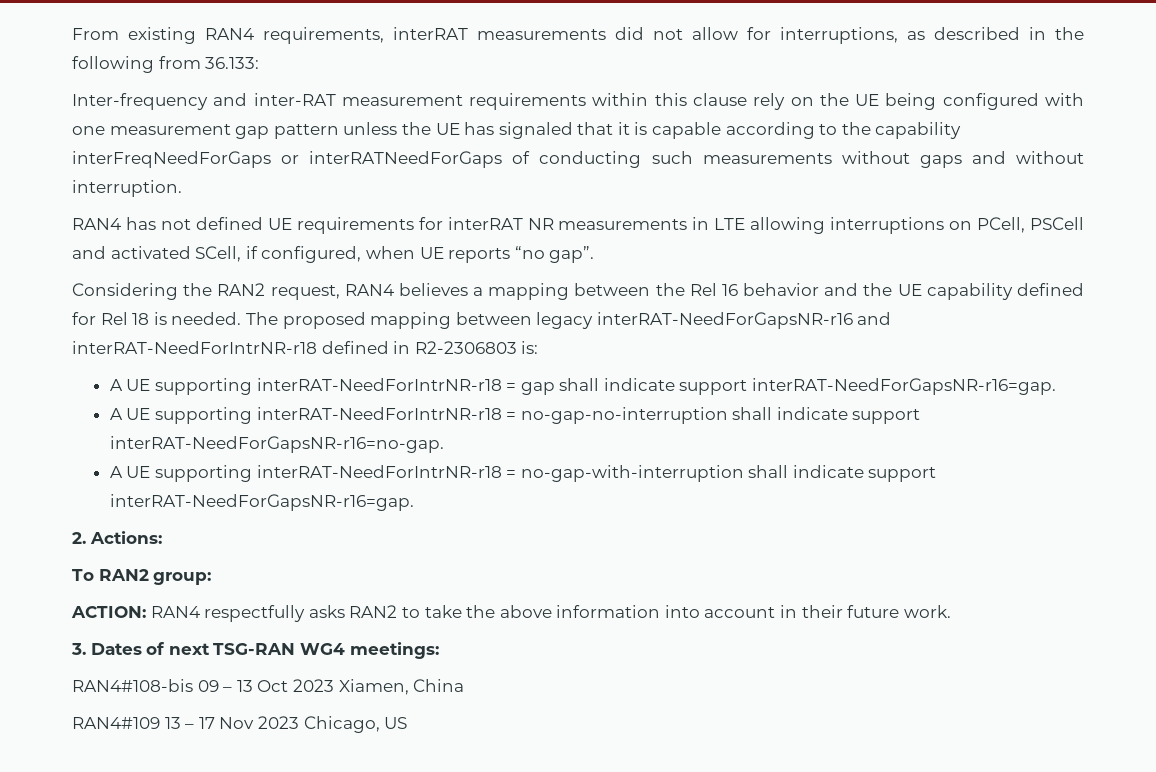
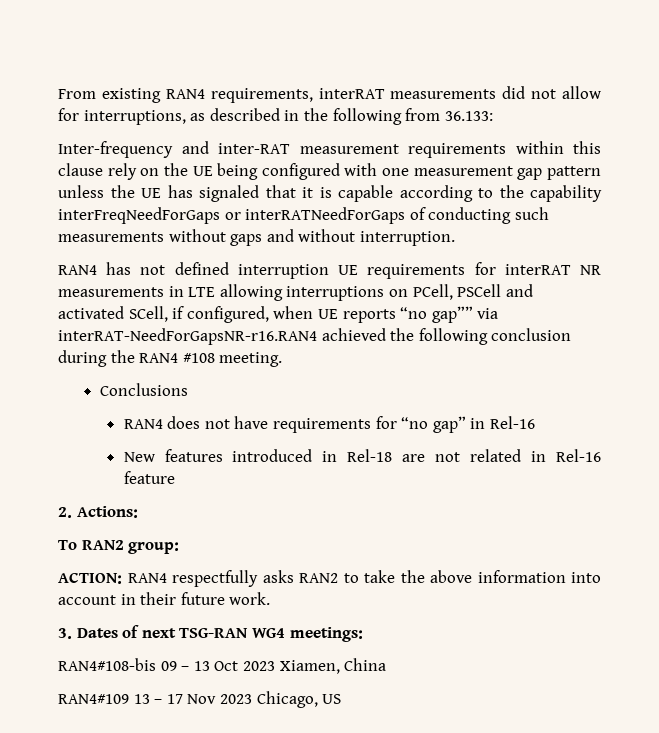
(263, 223) none -> [237,264,329,279] interruption
[549,246,595,263] [72,283,1084,300] [72,312,892,329] [72,341,539,354] [109,378,1057,395] [109,407,921,424] [109,436,444,453] [109,465,937,482] [109,494,414,511] gap”. // Considering the RAN2 request, RAN4 believes a mapping between the Rel 16 behavior and the UE capability defined for Rel 18 is needed. The proposed mapping between legacy interRAT-NeedForGapsNR-r16 and interRAT-NeedForIntrNR-r18 defined in R2-2306803 is: // A UE supporting interRAT-NeedForIntrNR-r18 = gap shall indicate support interRAT-NeedForGapsNR-r16=gap. // A UE supporting interRAT-NeedForIntrNR-r18 = no-gap-no-interruption shall indicate support interRAT-NeedForGapsNR-r16=no-gap. // A UE supporting interRAT-NeedForIntrNR-r18 = no-gap-with-interruption shall indicate support interRAT-NeedForGapsNR-r16=gap. -> [431,306,499,323] [58,328,572,345] [58,350,283,367] [100,383,189,396] [123,416,535,433] [123,449,601,462] [123,471,175,484] gap”” via interRAT-NeedForGapsNR-r16.RAN4 achieved the following conclusion during the RAN4 #108 meeting. // Conclusions // RAN4 does not have requirements for “no gap” in Rel-16 // New features introduced in Rel-18 are not related in Rel-16 feature

